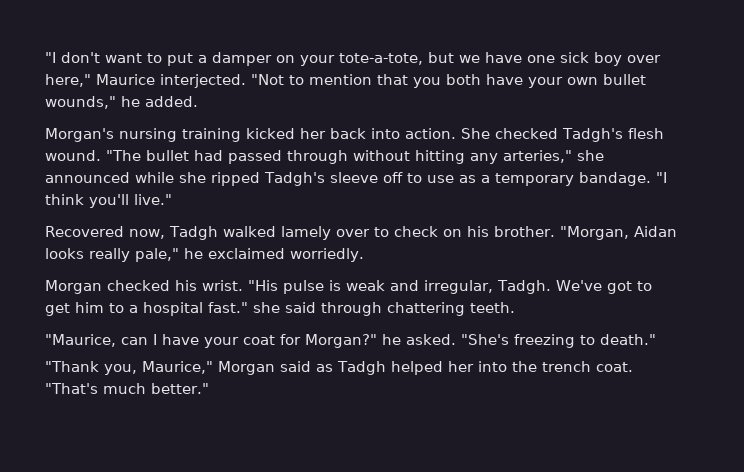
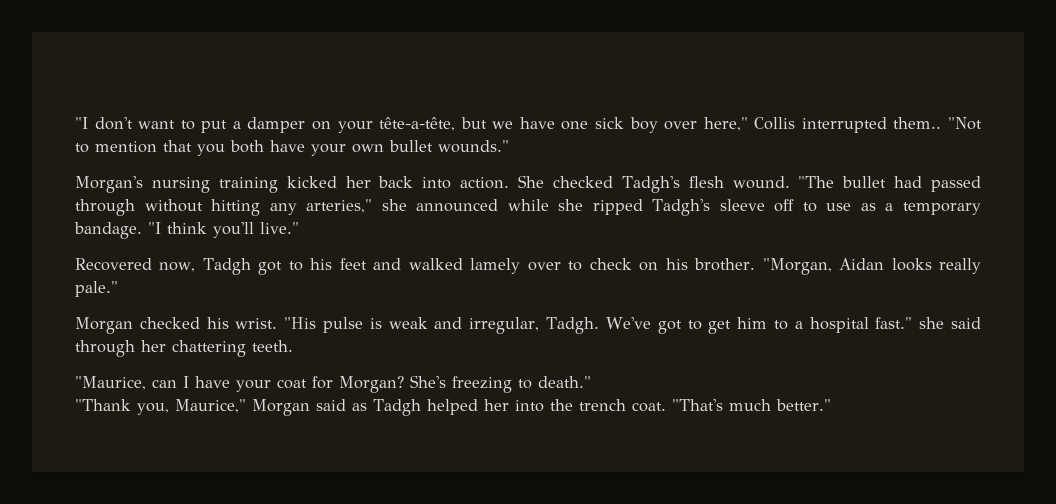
[339,53,423,65] tote-a-tote, -> [379,117,456,131] tête-a-tête,
[96,74,246,88] Maurice interjected. -> [754,117,942,133] Collis interrupted them..
[45,96,198,109] wounds," he added. -> [438,140,509,153] wounds."
(218, 233) none -> [258,258,402,275] got to his feet and
[135,248,364,262] pale," he exclaimed worriedly. -> [75,281,118,297] pale."
(382, 309) none -> [141,340,166,352] her
[305,334,509,348] Morgan?" he asked. "She's -> [339,375,446,393] Morgan? She's

